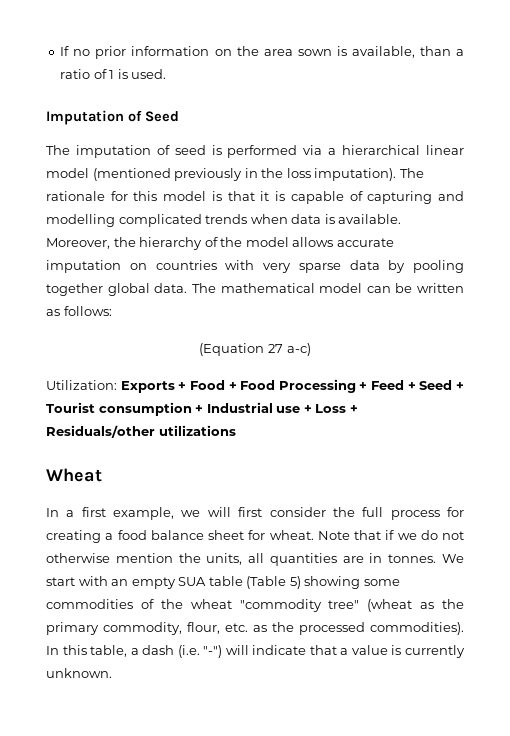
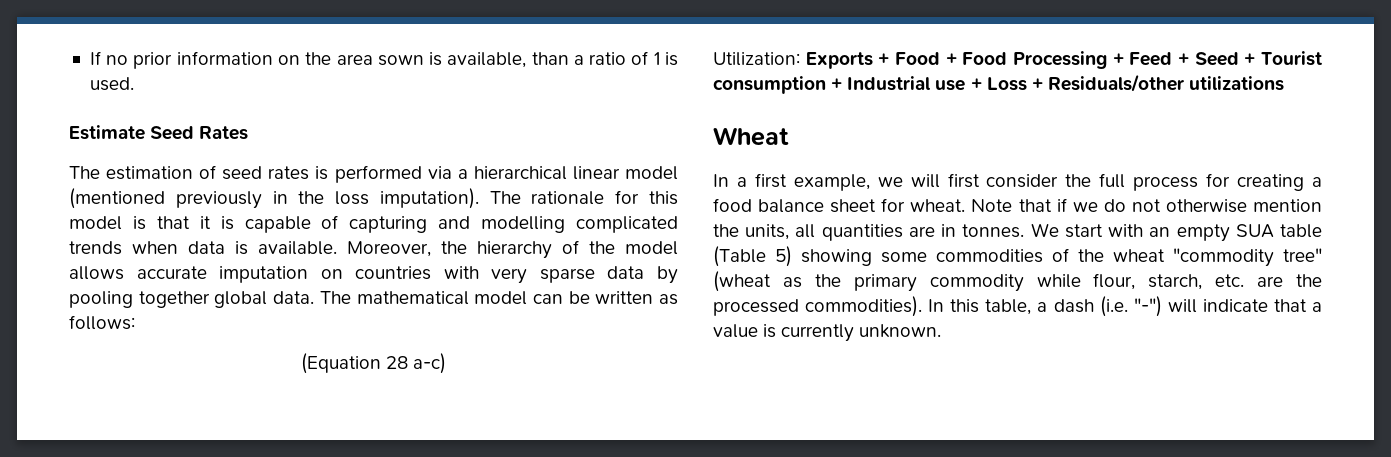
[46,110,179,125] [46,145,151,158] Imputation of Seed // The imputation -> [69,125,249,140] [69,166,194,180] Estimate Seed Rates // The estimation
(206, 150) none -> [268,166,310,180] rates
[268,344,283,353] 27 -> [386,356,408,369] 28
[103,622,267,635] commodity, flour, etc. as -> [929,273,1284,292] commodity while flour, starch, etc. are

